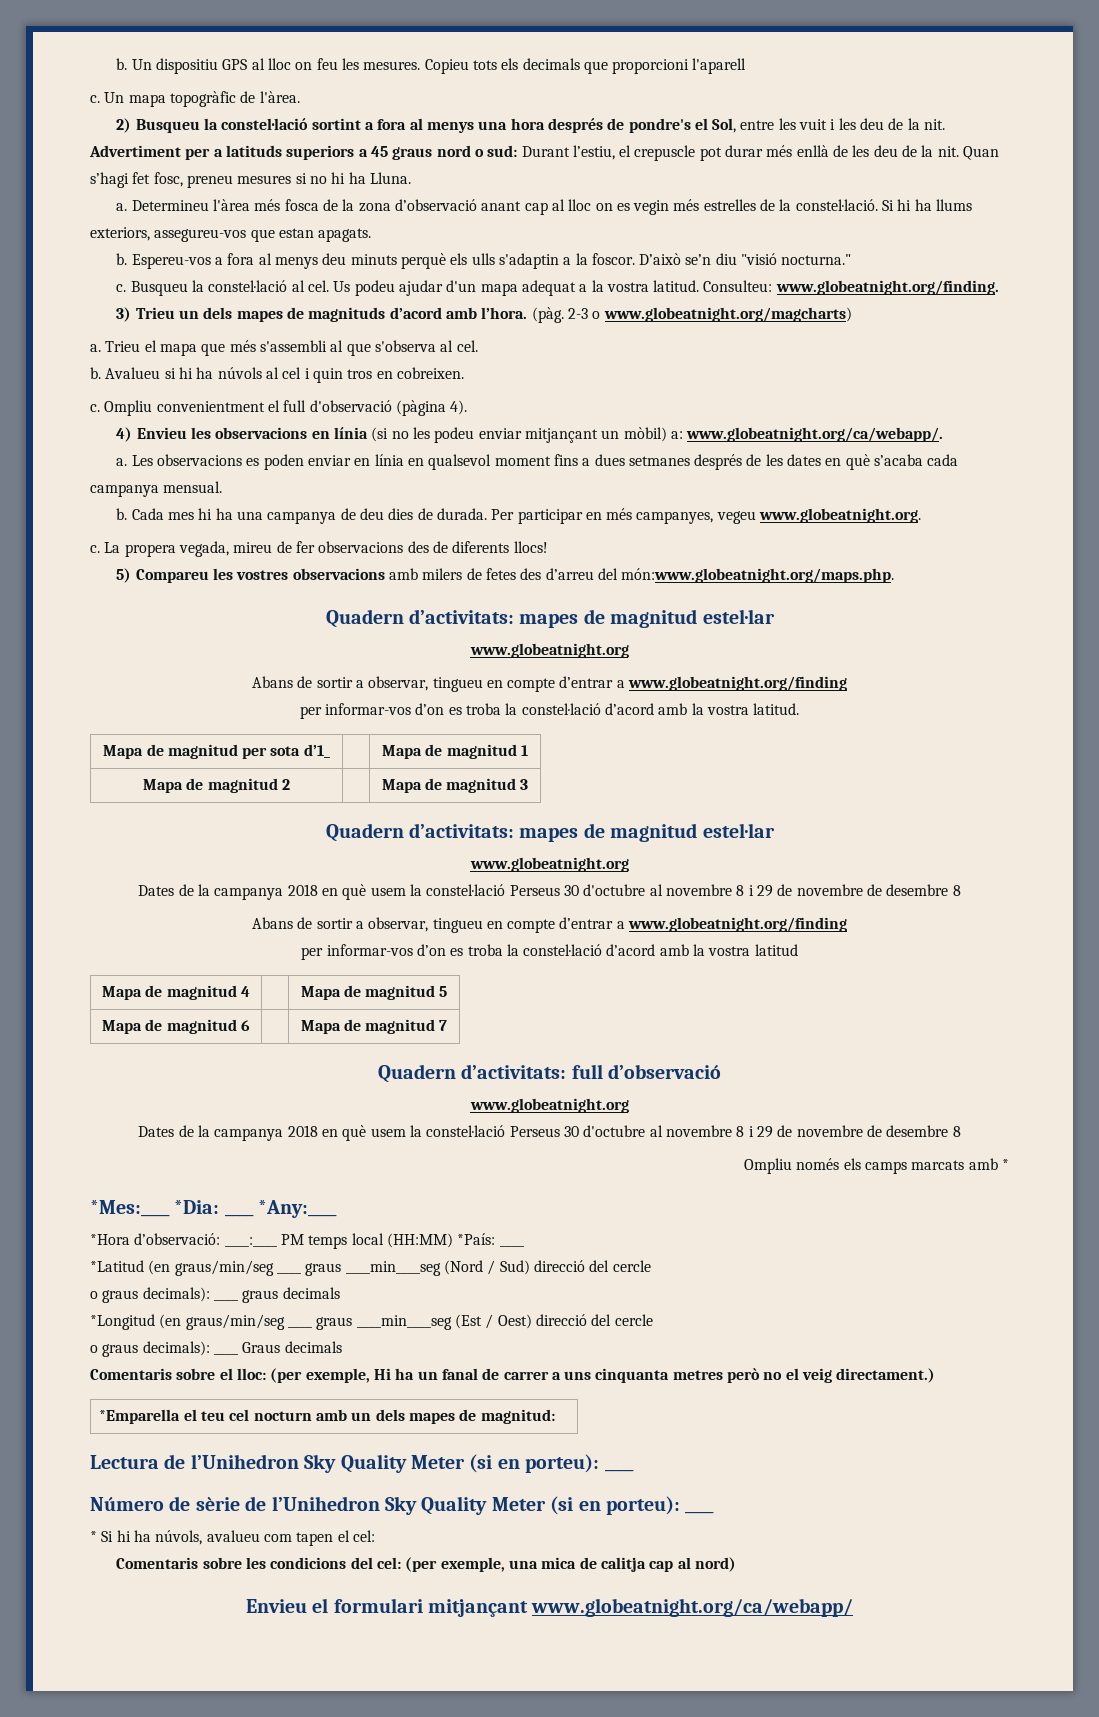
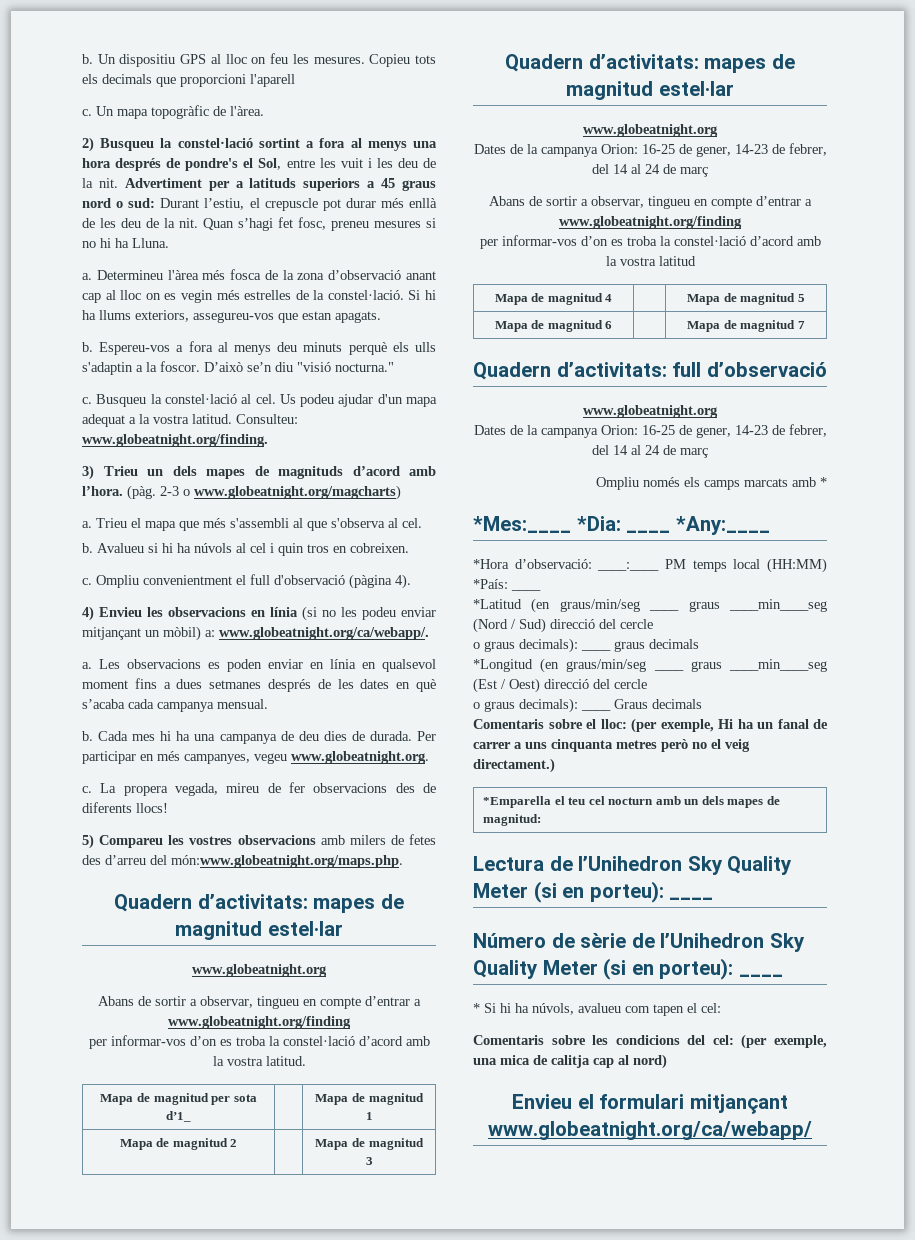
[287,884,961,900] 2018 en què usem la constel·lació Perseus 30 d'octubre al novembre 8 i 29 de novembre de desembre 8 -> [600,143,827,157] [592,164,708,177] Orion: 16-25 de gener, 14-23 de febrer, del 14 al 24 de març
[287,1125,961,1141] 2018 en què usem la constel·lació Perseus 30 d'octubre al novembre 8 i 29 de novembre de desembre 8 -> [600,424,827,438] [592,445,708,458] Orion: 16-25 de gener, 14-23 de febrer, del 14 al 24 de març

